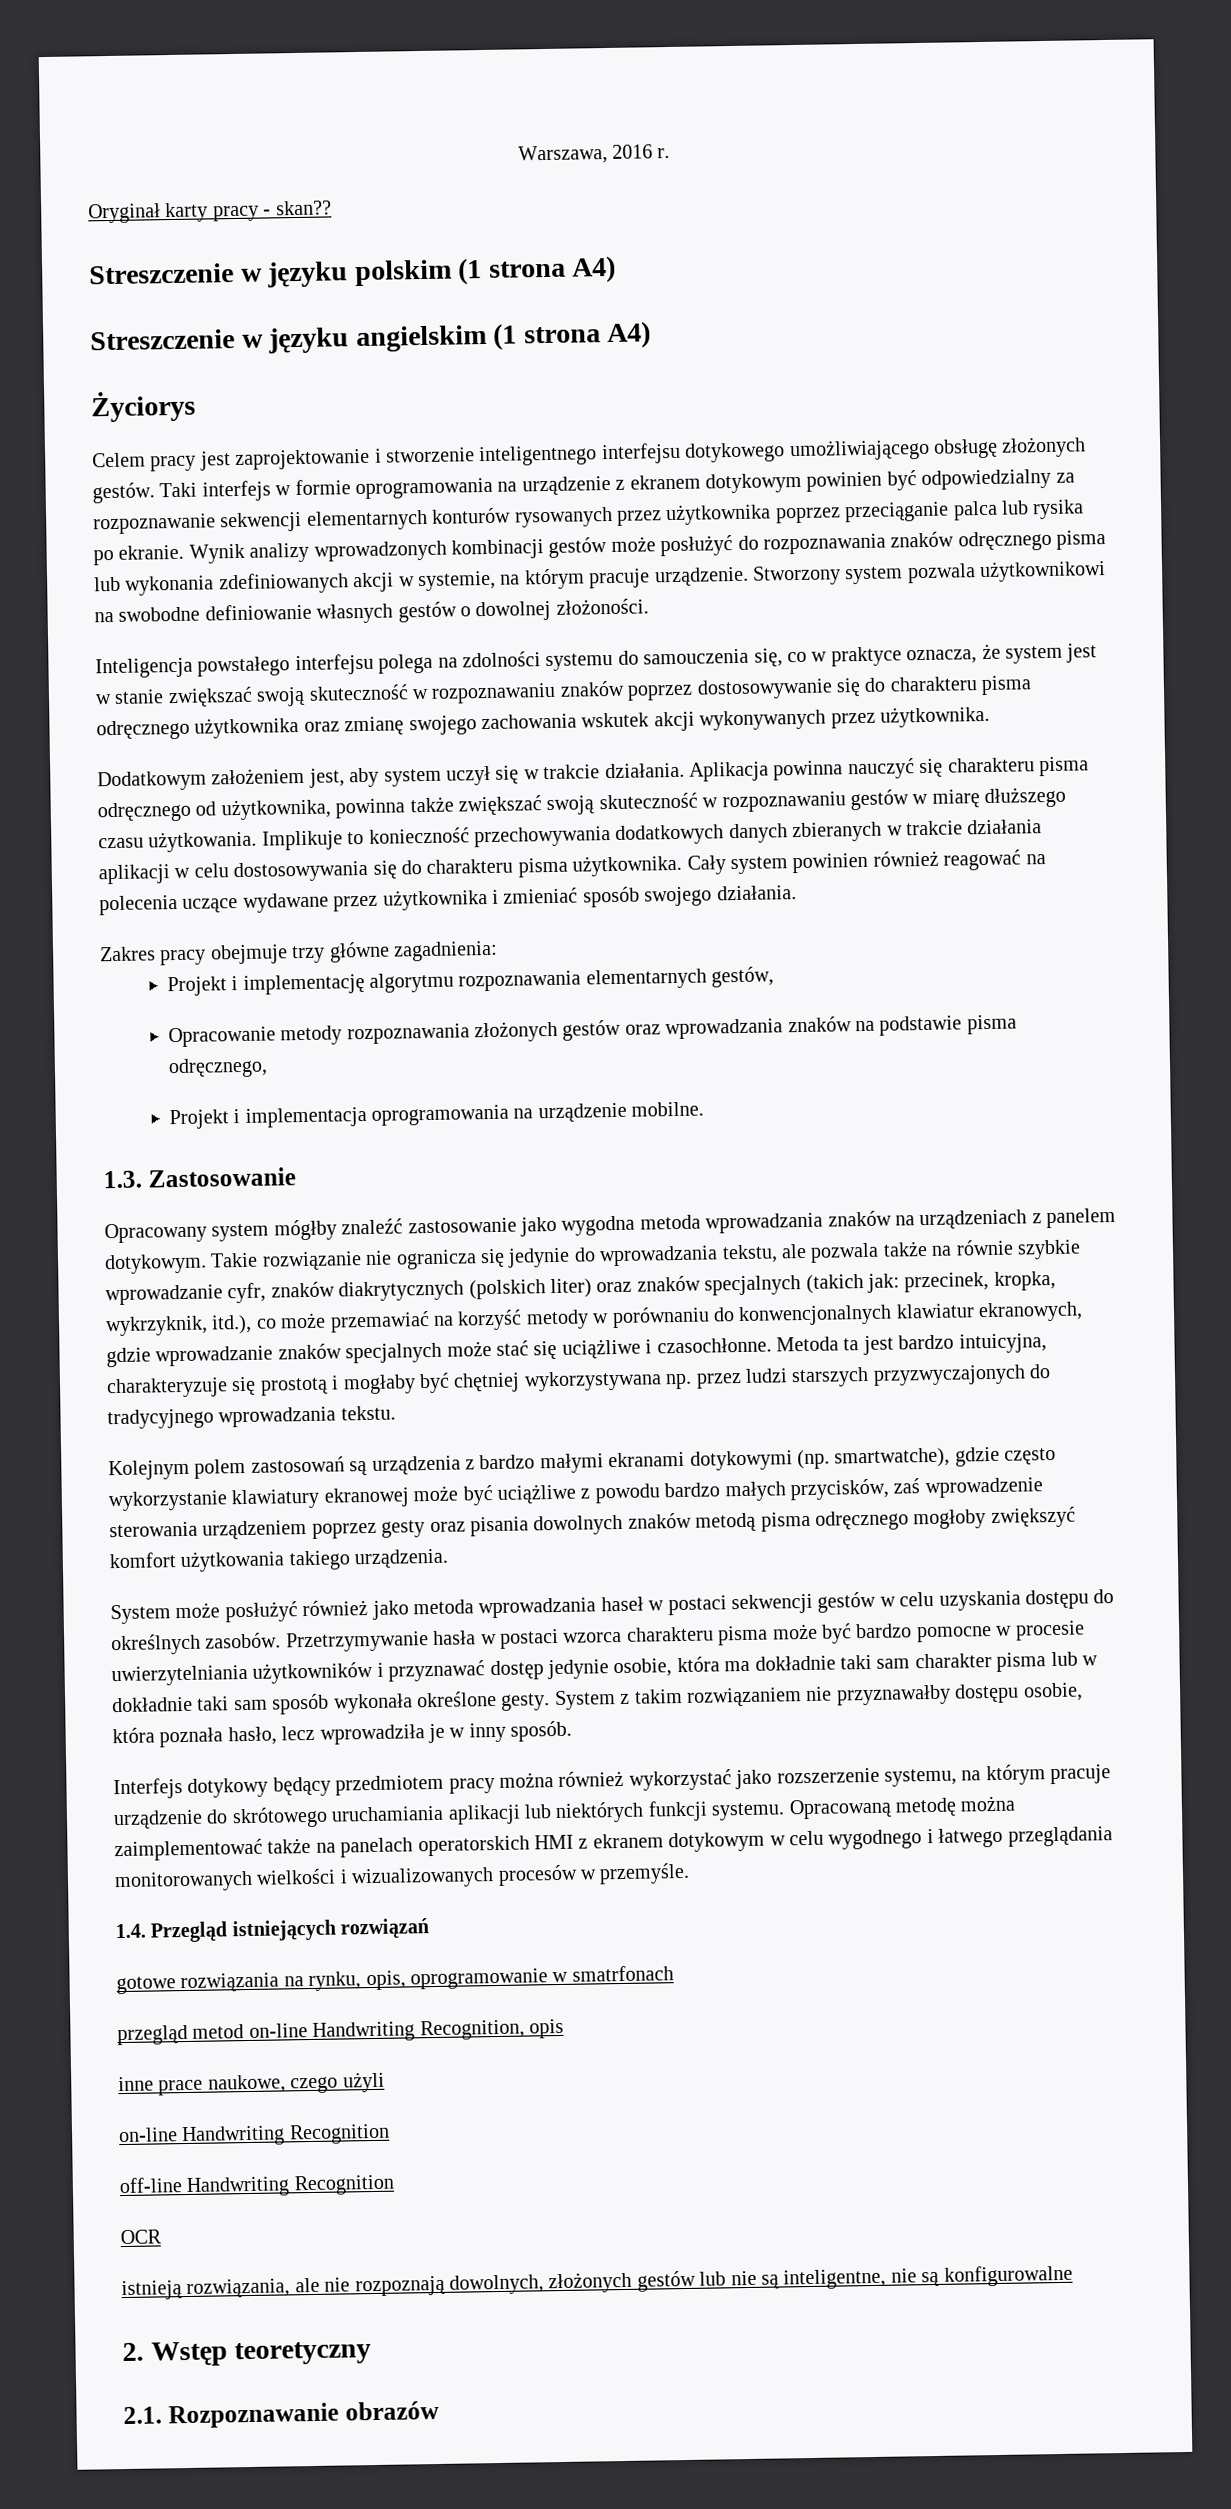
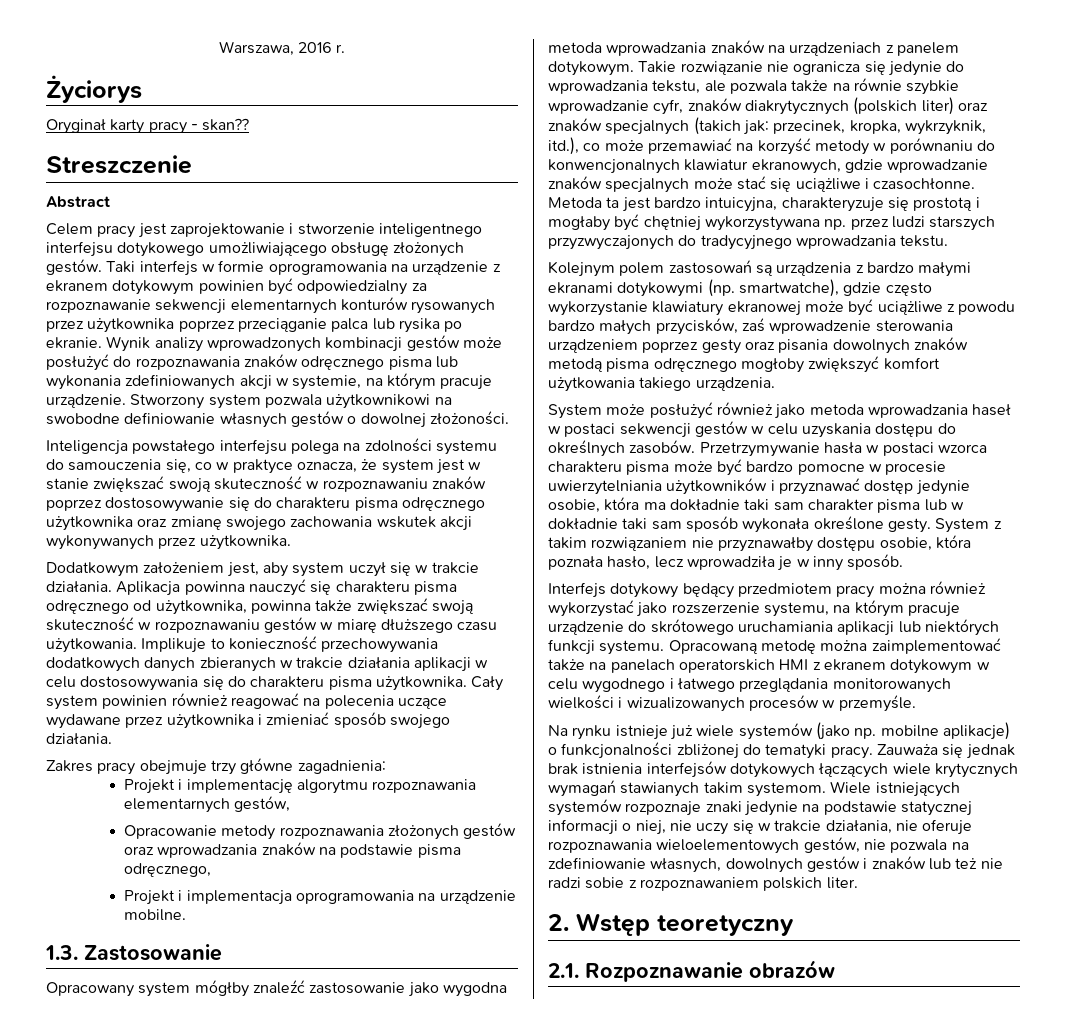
(671, 153) none -> [46,75,142,103] // Życiorys
[240,255,617,288] [90,321,652,354] [91,390,196,423] w języku polskim (1 strona A4) // Streszczenie w języku angielskim (1 strona A4) // Życiorys -> [46,196,110,208] // Abstract
[115,1918,430,1943] [116,1965,674,1995] [117,2018,564,2046] [118,2071,385,2096] [118,2123,390,2147] [119,2174,395,2198] [120,2229,162,2245] [121,2264,1073,2301] 1.4. Przegląd istniejących rozwiązań // gotowe rozwiązania na rynku, opis, oprogramowanie w smatrfonach // przegląd metod on-line Handwriting Recognition, opis // inne prace naukowe, czego użyli // on-line Handwriting Recognition // off-line Handwriting Recognition // OCR // istnieją rozwiązania, ale nie rozpoznają dowolnych, złożonych gestów lub nie są inteligentne, nie są konfigurowalne -> [548,722,1010,740] [548,742,1015,759] [548,761,1018,778] [548,780,960,797] [548,799,972,816] [548,819,973,835] [548,837,969,854] [548,856,1003,873] [548,877,858,891] Na rynku istnieje już wiele systemów (jako np. mobilne aplikacje) o funkcjonalności zbliżonej do tematyki pracy. Zauważa się jednak brak istnienia interfejsów dotykowych łączących wiele krytycznych wymagań stawianych takim systemom. Wiele istniejących systemów rozpoznaje znaki jedynie na podstawie statycznej informacji o niej, nie uczy się w trakcie działania, nie oferuje rozpoznawania wieloelementowych gestów, nie pozwala na zdefiniowanie własnych, dowolnych gestów i znaków lub też nie radzi sobie z rozpoznawaniem polskich liter.

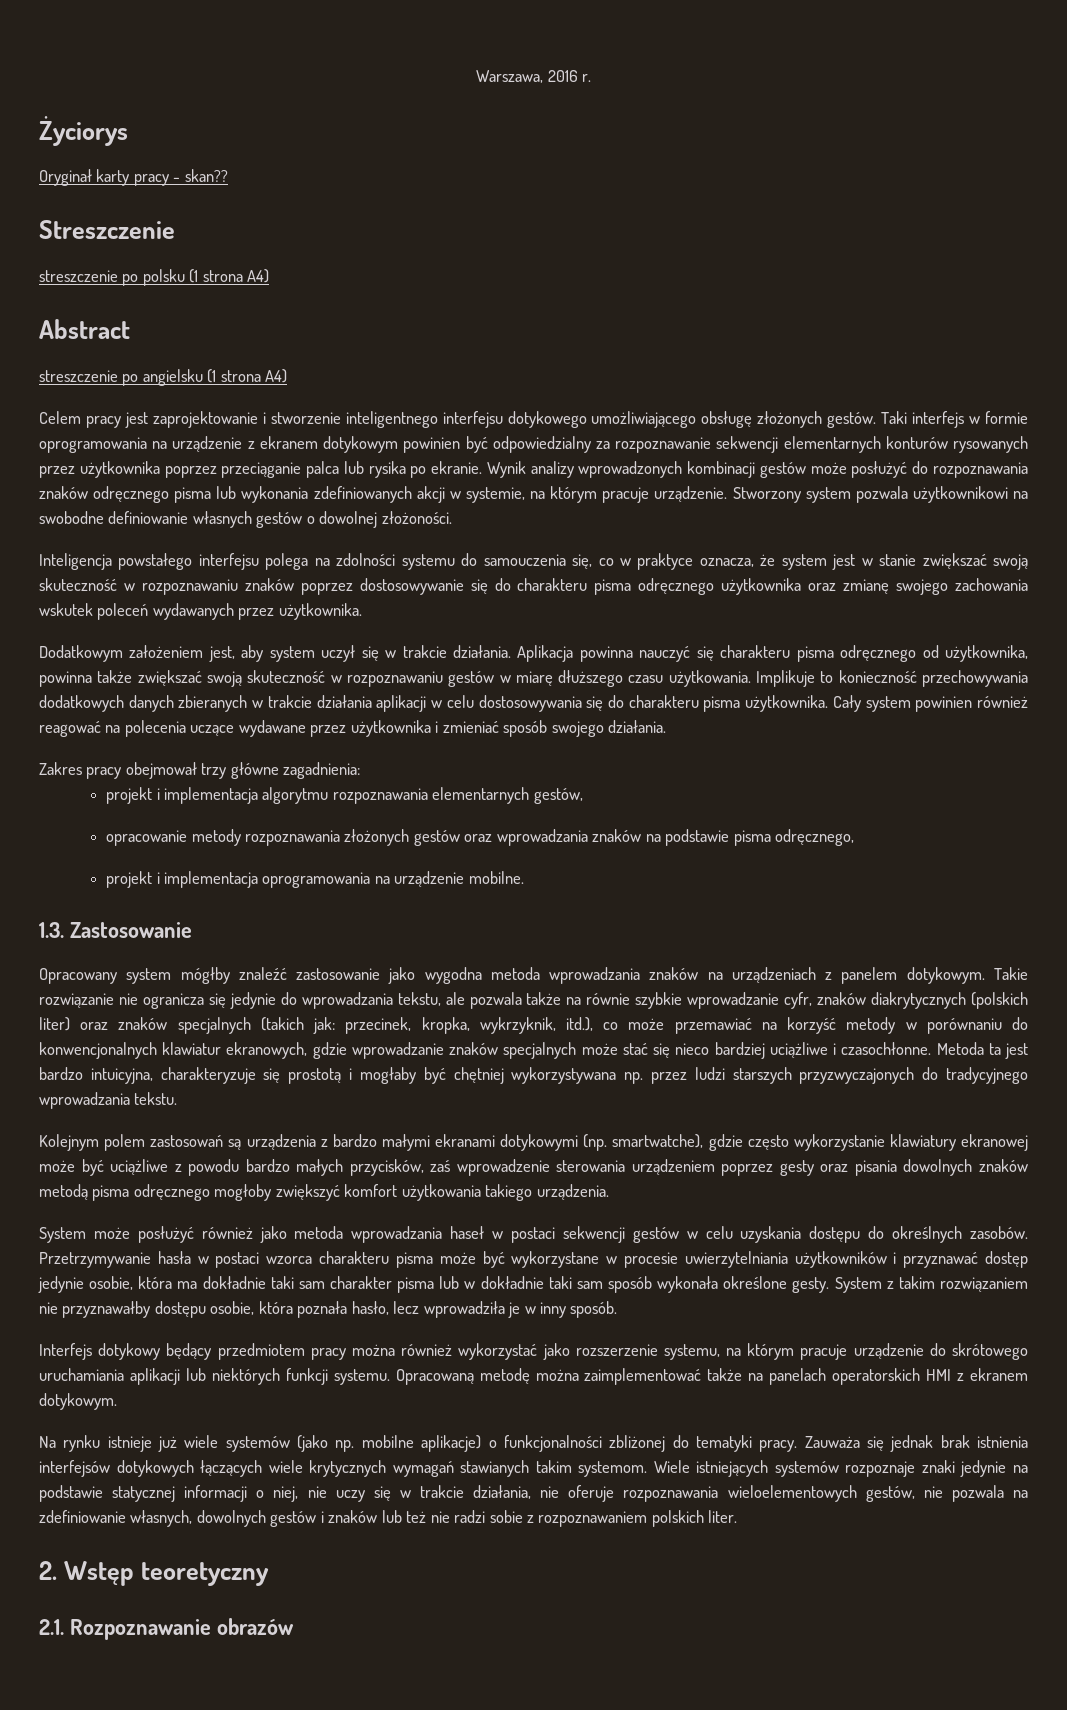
[46,196,110,208] Abstract -> [39,269,270,286] [39,319,130,339] [39,369,288,386] streszczenie po polsku (1 strona A4) // Abstract // streszczenie po angielsku (1 strona A4)
[439,516,472,531] [46,535,154,550] akcji wykonywanych -> [97,603,234,620] poleceń wydawanych
[139,760,207,775] obejmuje -> [125,762,197,779] obejmował
[124,779,293,794] Projekt i implementację -> [106,787,258,804] projekt i implementacja
[124,825,218,839] Opracowanie -> [106,830,188,846] opracowanie
[124,890,176,905] Projekt -> [106,871,153,888] projekt
(792, 185) none -> [675,1042,765,1059] nieco bardziej
[746,461,865,475] bardzo pomocne -> [511,1251,600,1268] wykorzystane
[890,659,990,674] [548,678,951,693] [548,695,916,712] dotykowym w celu wygodnego i łatwego przeglądania monitorowanych wielkości i wizualizowanych procesów w przemyśle. -> [39,1393,117,1410] dotykowym.

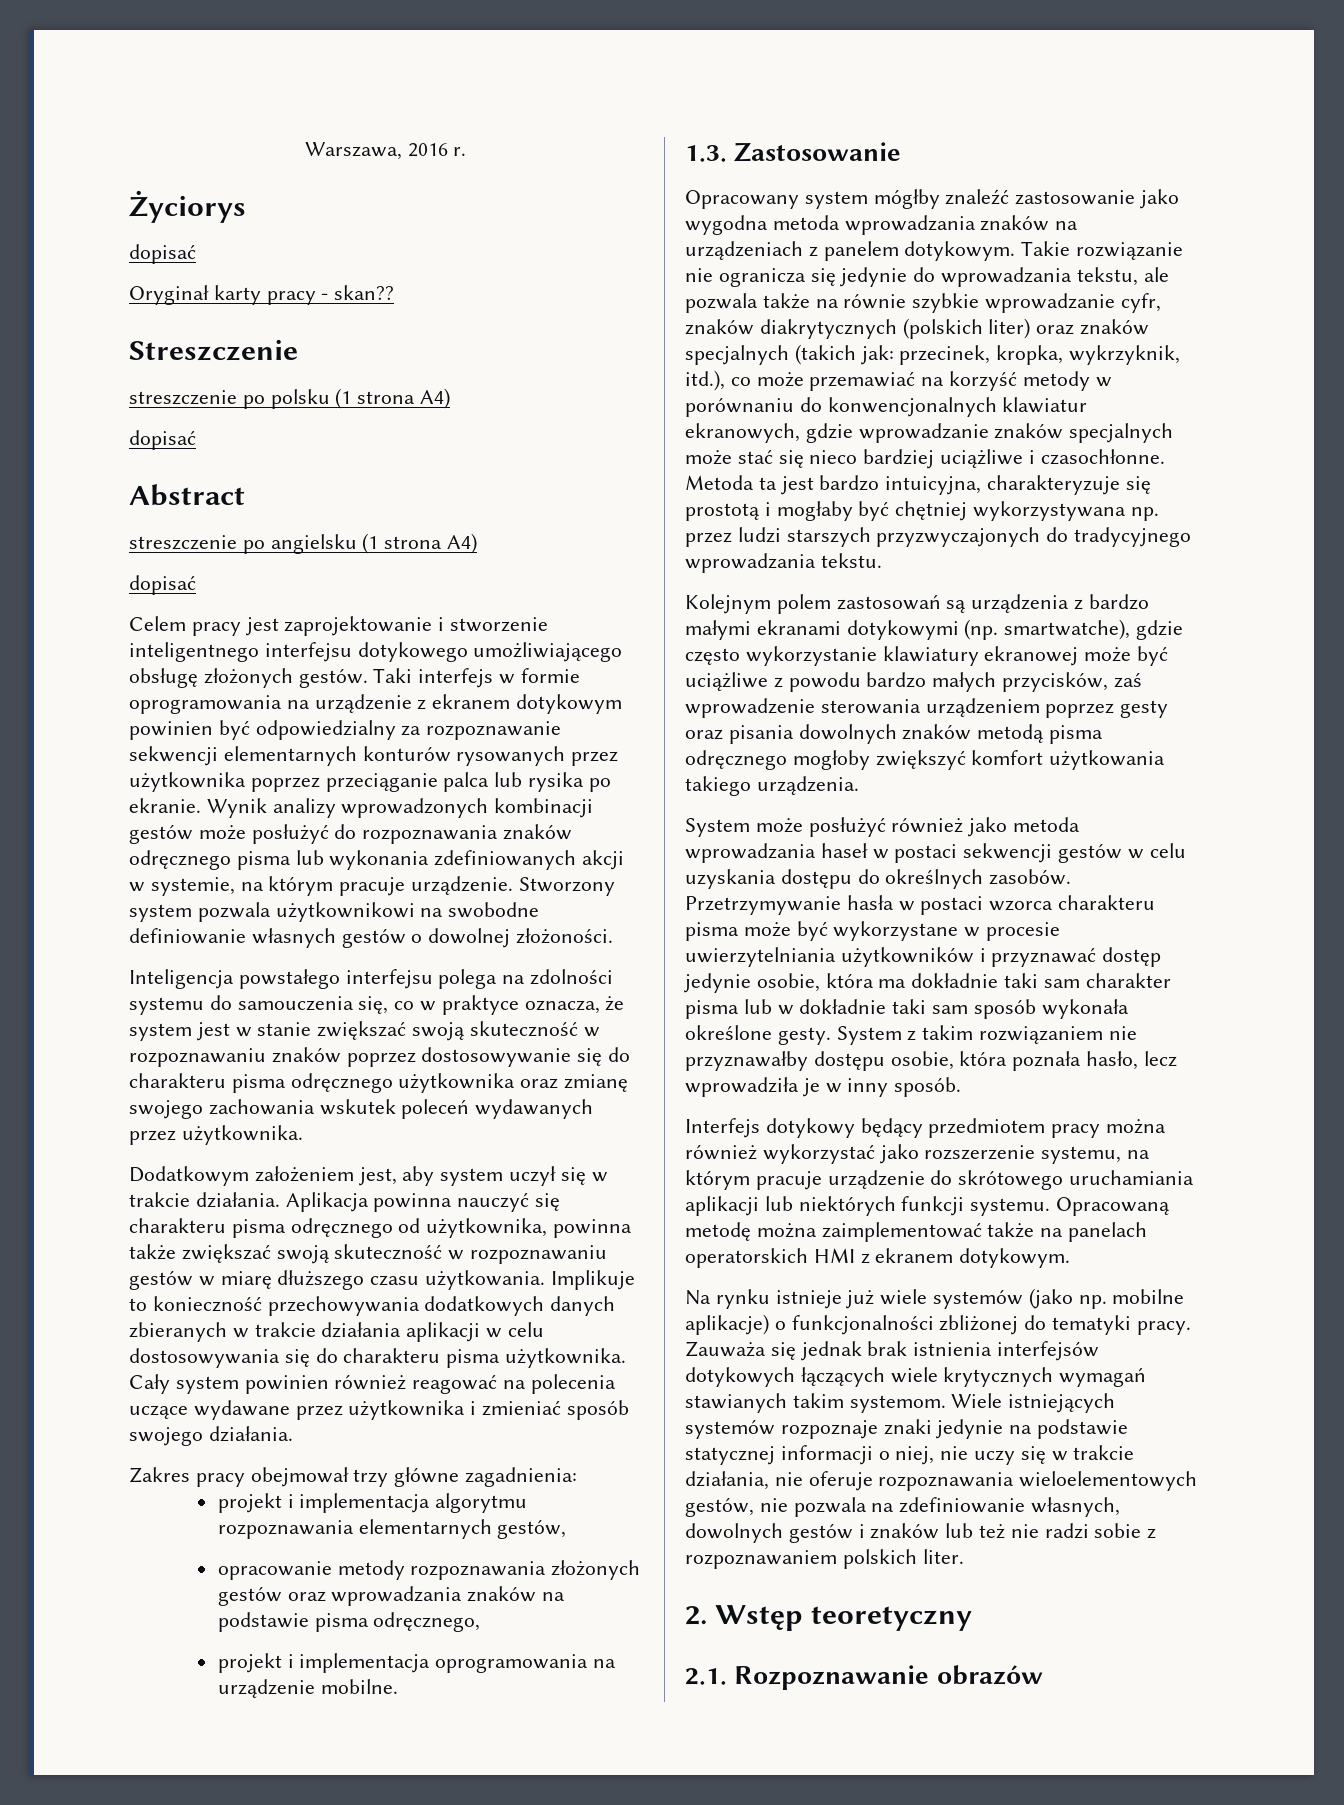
(128, 131) none -> [129,244,196,264] // dopisać
(270, 276) none -> [129,430,196,450] // dopisać
(288, 376) none -> [129,575,196,595] // dopisać

